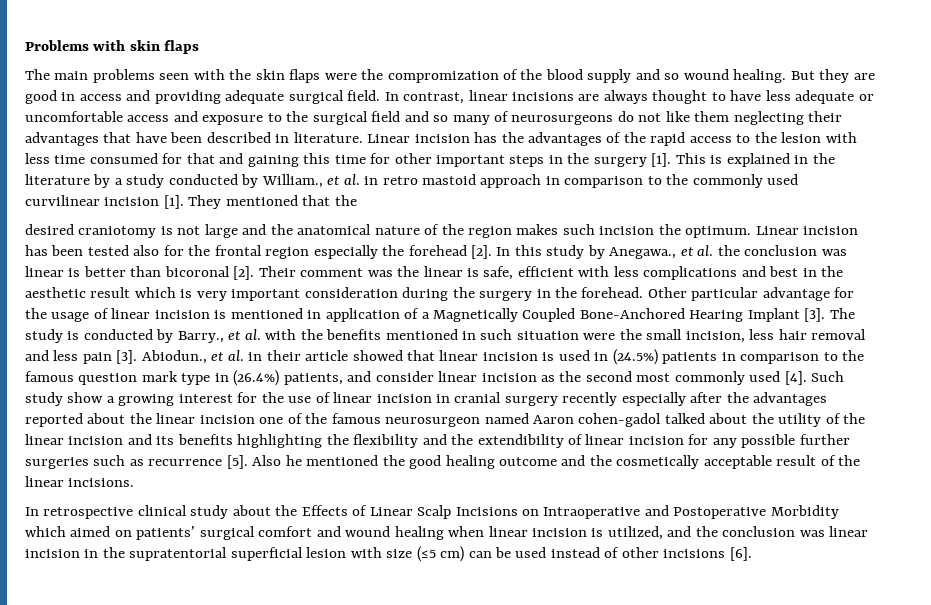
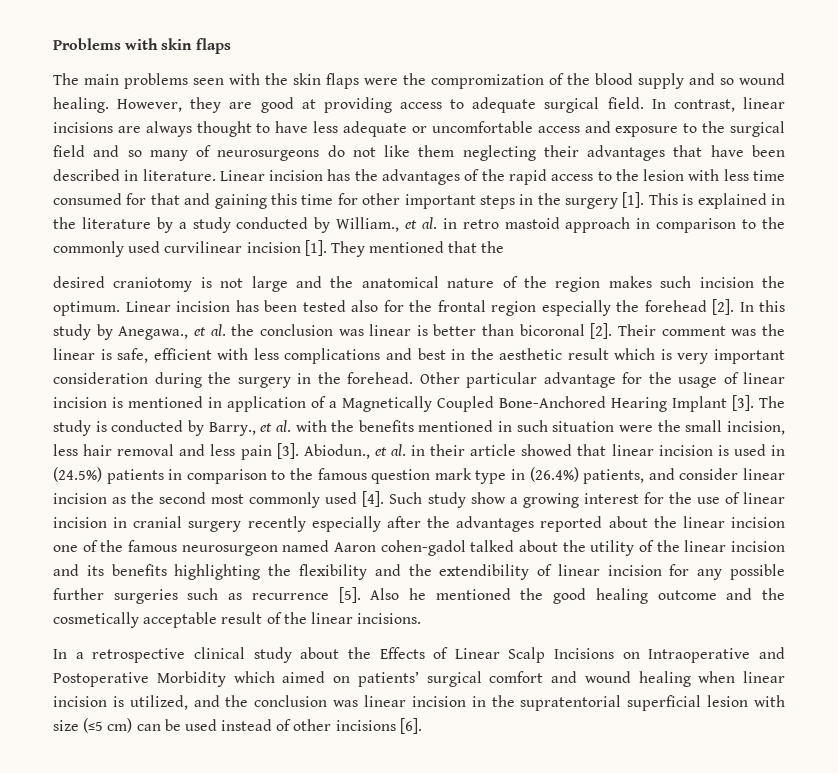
[790,71,815,80] But -> [117,99,183,112] However,
[61,90,221,104] in access and providing -> [301,97,465,113] at providing access to
(39, 511) none -> [75,652,84,659] a

